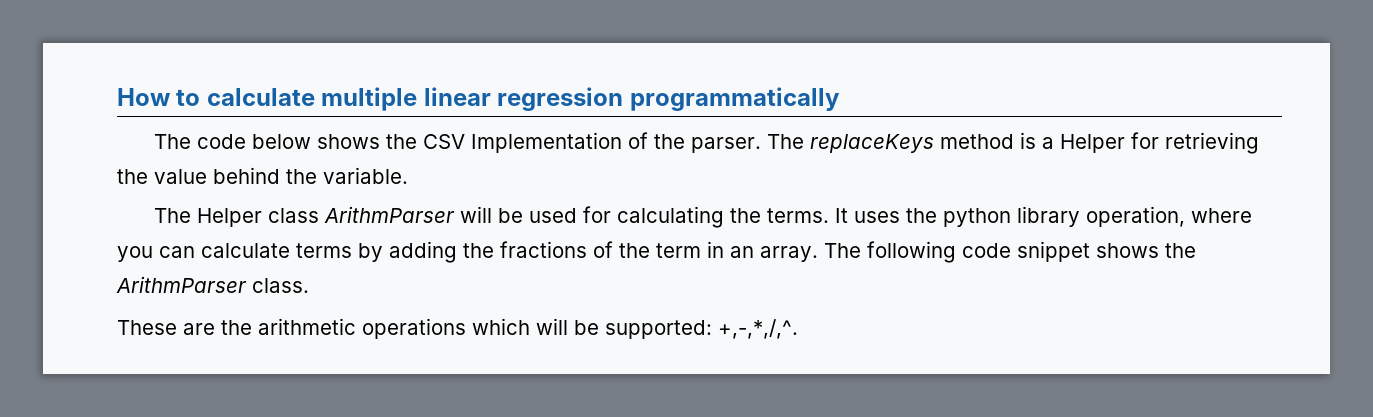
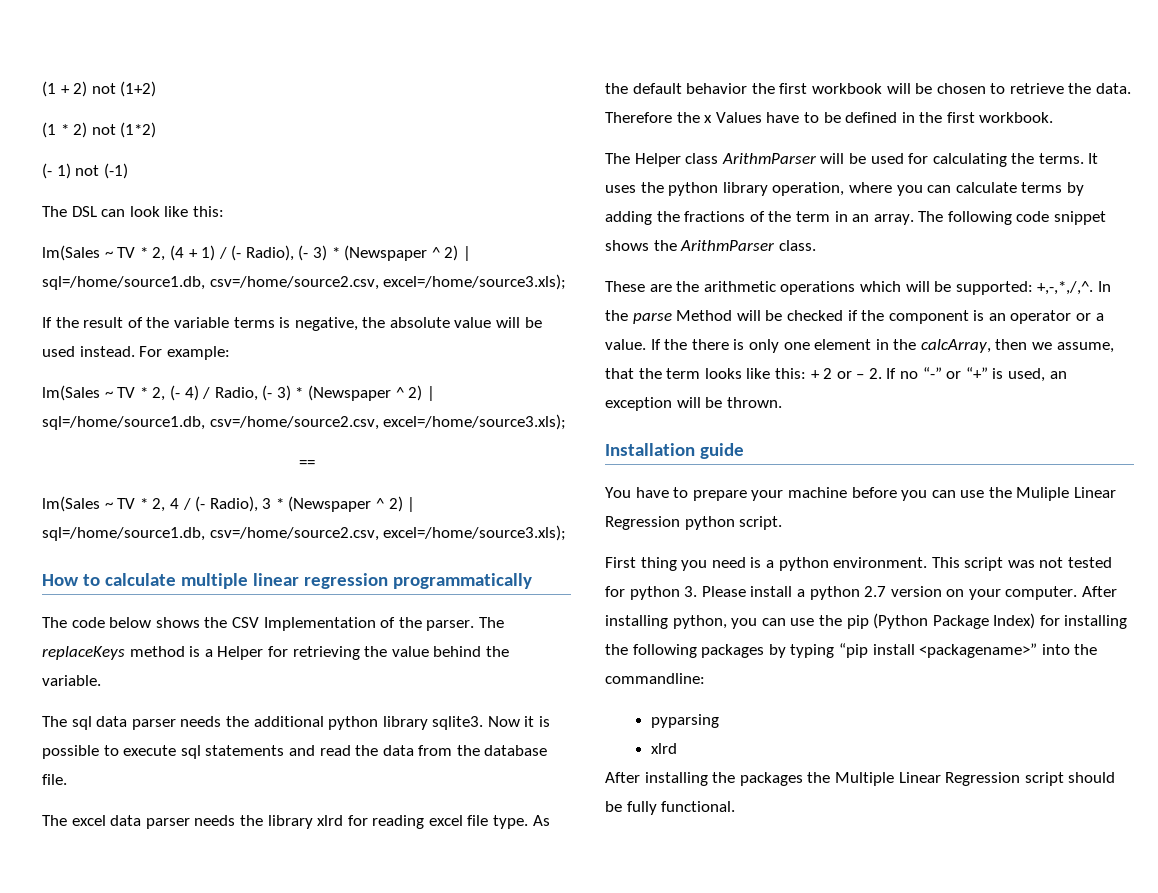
(117, 97) none -> [42,81,157,97] [42,122,157,138] [42,163,128,179] [42,206,224,217] [42,245,472,261] [42,274,567,290] [42,317,542,331] [42,346,230,360] [42,385,435,401] [42,414,567,430] [298,460,315,468] [42,496,416,512] [42,525,567,541] (1 + 2) not (1+2) // (1 * 2) not (1*2) // (- 1) not (-1) // The DSL can look like this: // lm(Sales ~ TV * 2, (4 + 1) / (- Radio), (- 3) * (Newspaper ^ 2) | sql=/home/source1.db, csv=/home/source2.csv, excel=/home/source3.xls); // If the result of the variable terms is negative, the absolute value will be used instead. For example: // lm(Sales ~ TV * 2, (- 4) / Radio, (- 3) * (Newspaper ^ 2) | sql=/home/source1.db, csv=/home/source2.csv, excel=/home/source3.xls); // == // lm(Sales ~ TV * 2, 4 / (- Radio), 3 * (Newspaper ^ 2) | sql=/home/source1.db, csv=/home/source2.csv, excel=/home/source3.xls); //
(408, 175) none -> [42,716,551,730] [42,745,548,759] [42,774,67,785] [42,815,550,829] [605,83,1132,94] [605,112,1054,123] // The sql data parser needs the additional python library sqlite3. Now it is possible to execute sql statements and read the data from the database file. // The excel data parser needs the library xlrd for reading excel file type. As the default behavior the first workbook will be chosen to retrieve the data. Therefore the x Values have to be defined in the first workbook.
(798, 329) none -> [1097,281,1111,292] [605,310,1104,324] [605,339,1114,353] [605,367,1067,382] [605,397,782,411] [605,443,744,459] [605,487,1117,501] [605,516,783,530] [605,557,1113,571] [605,586,1118,600] [605,613,1128,629] [605,643,1098,658] [605,673,705,684] [650,714,719,728] [650,743,677,754] [605,772,1116,786] [605,801,736,815] In the parse Method will be checked if the component is an operator or a value. If the there is only one element in the calcArray, then we assume, that the term looks like this: + 2 or – 2. If no “-” or “+” is used, an exception will be thrown. // Installation guide // You have to prepare your machine before you can use the Muliple Linear Regression python script. // First thing you need is a python environment. This script was not tested for python 3. Please install a python 2.7 version on your computer. After installing python, you can use the pip (Python Package Index) for installing the following packages by typing “pip install <packagename>” into the commandline: // pyparsing // xlrd // After installing the packages the Multiple Linear Regression script should be fully functional.

